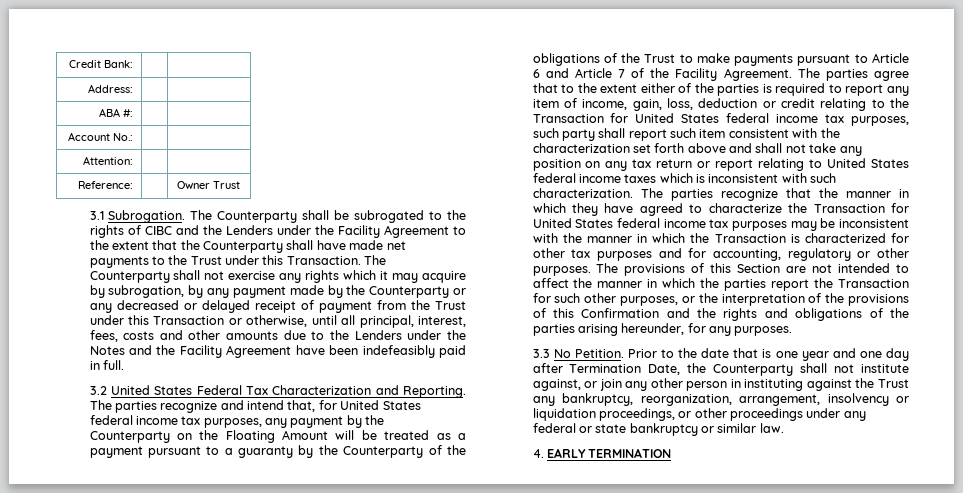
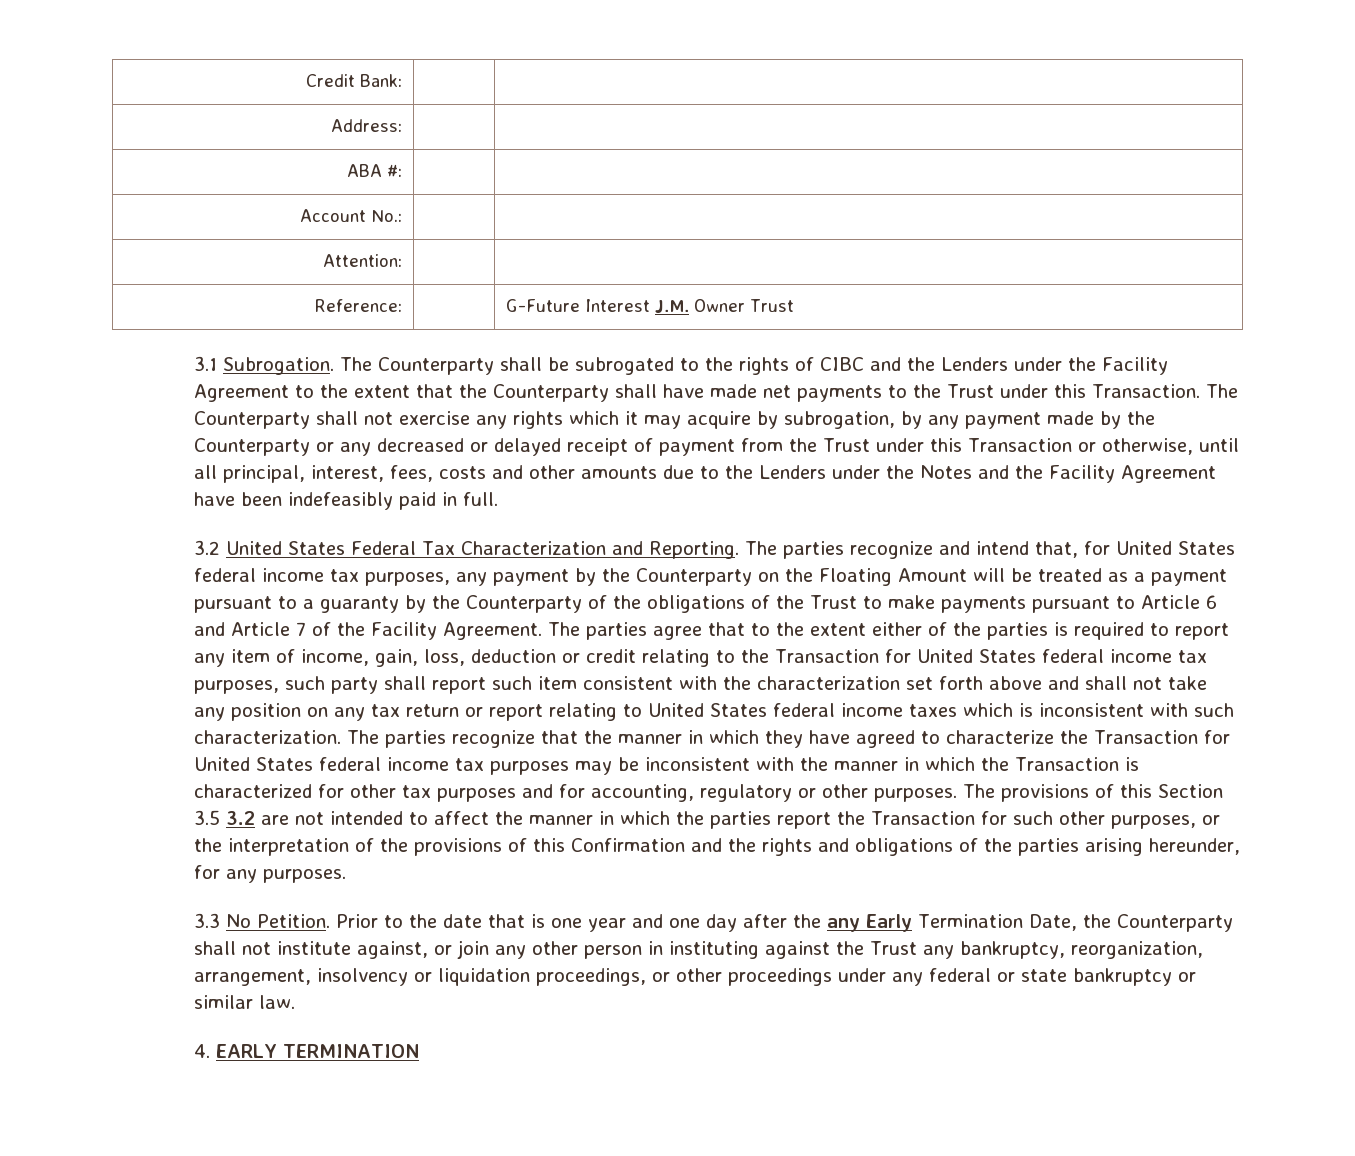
(133, 185) none -> [506,299,690,313] G-Future Interest J.M.
(781, 268) none -> [193,810,255,825] 3.5 3.2
(563, 368) none -> [792,914,912,932] the any Early

